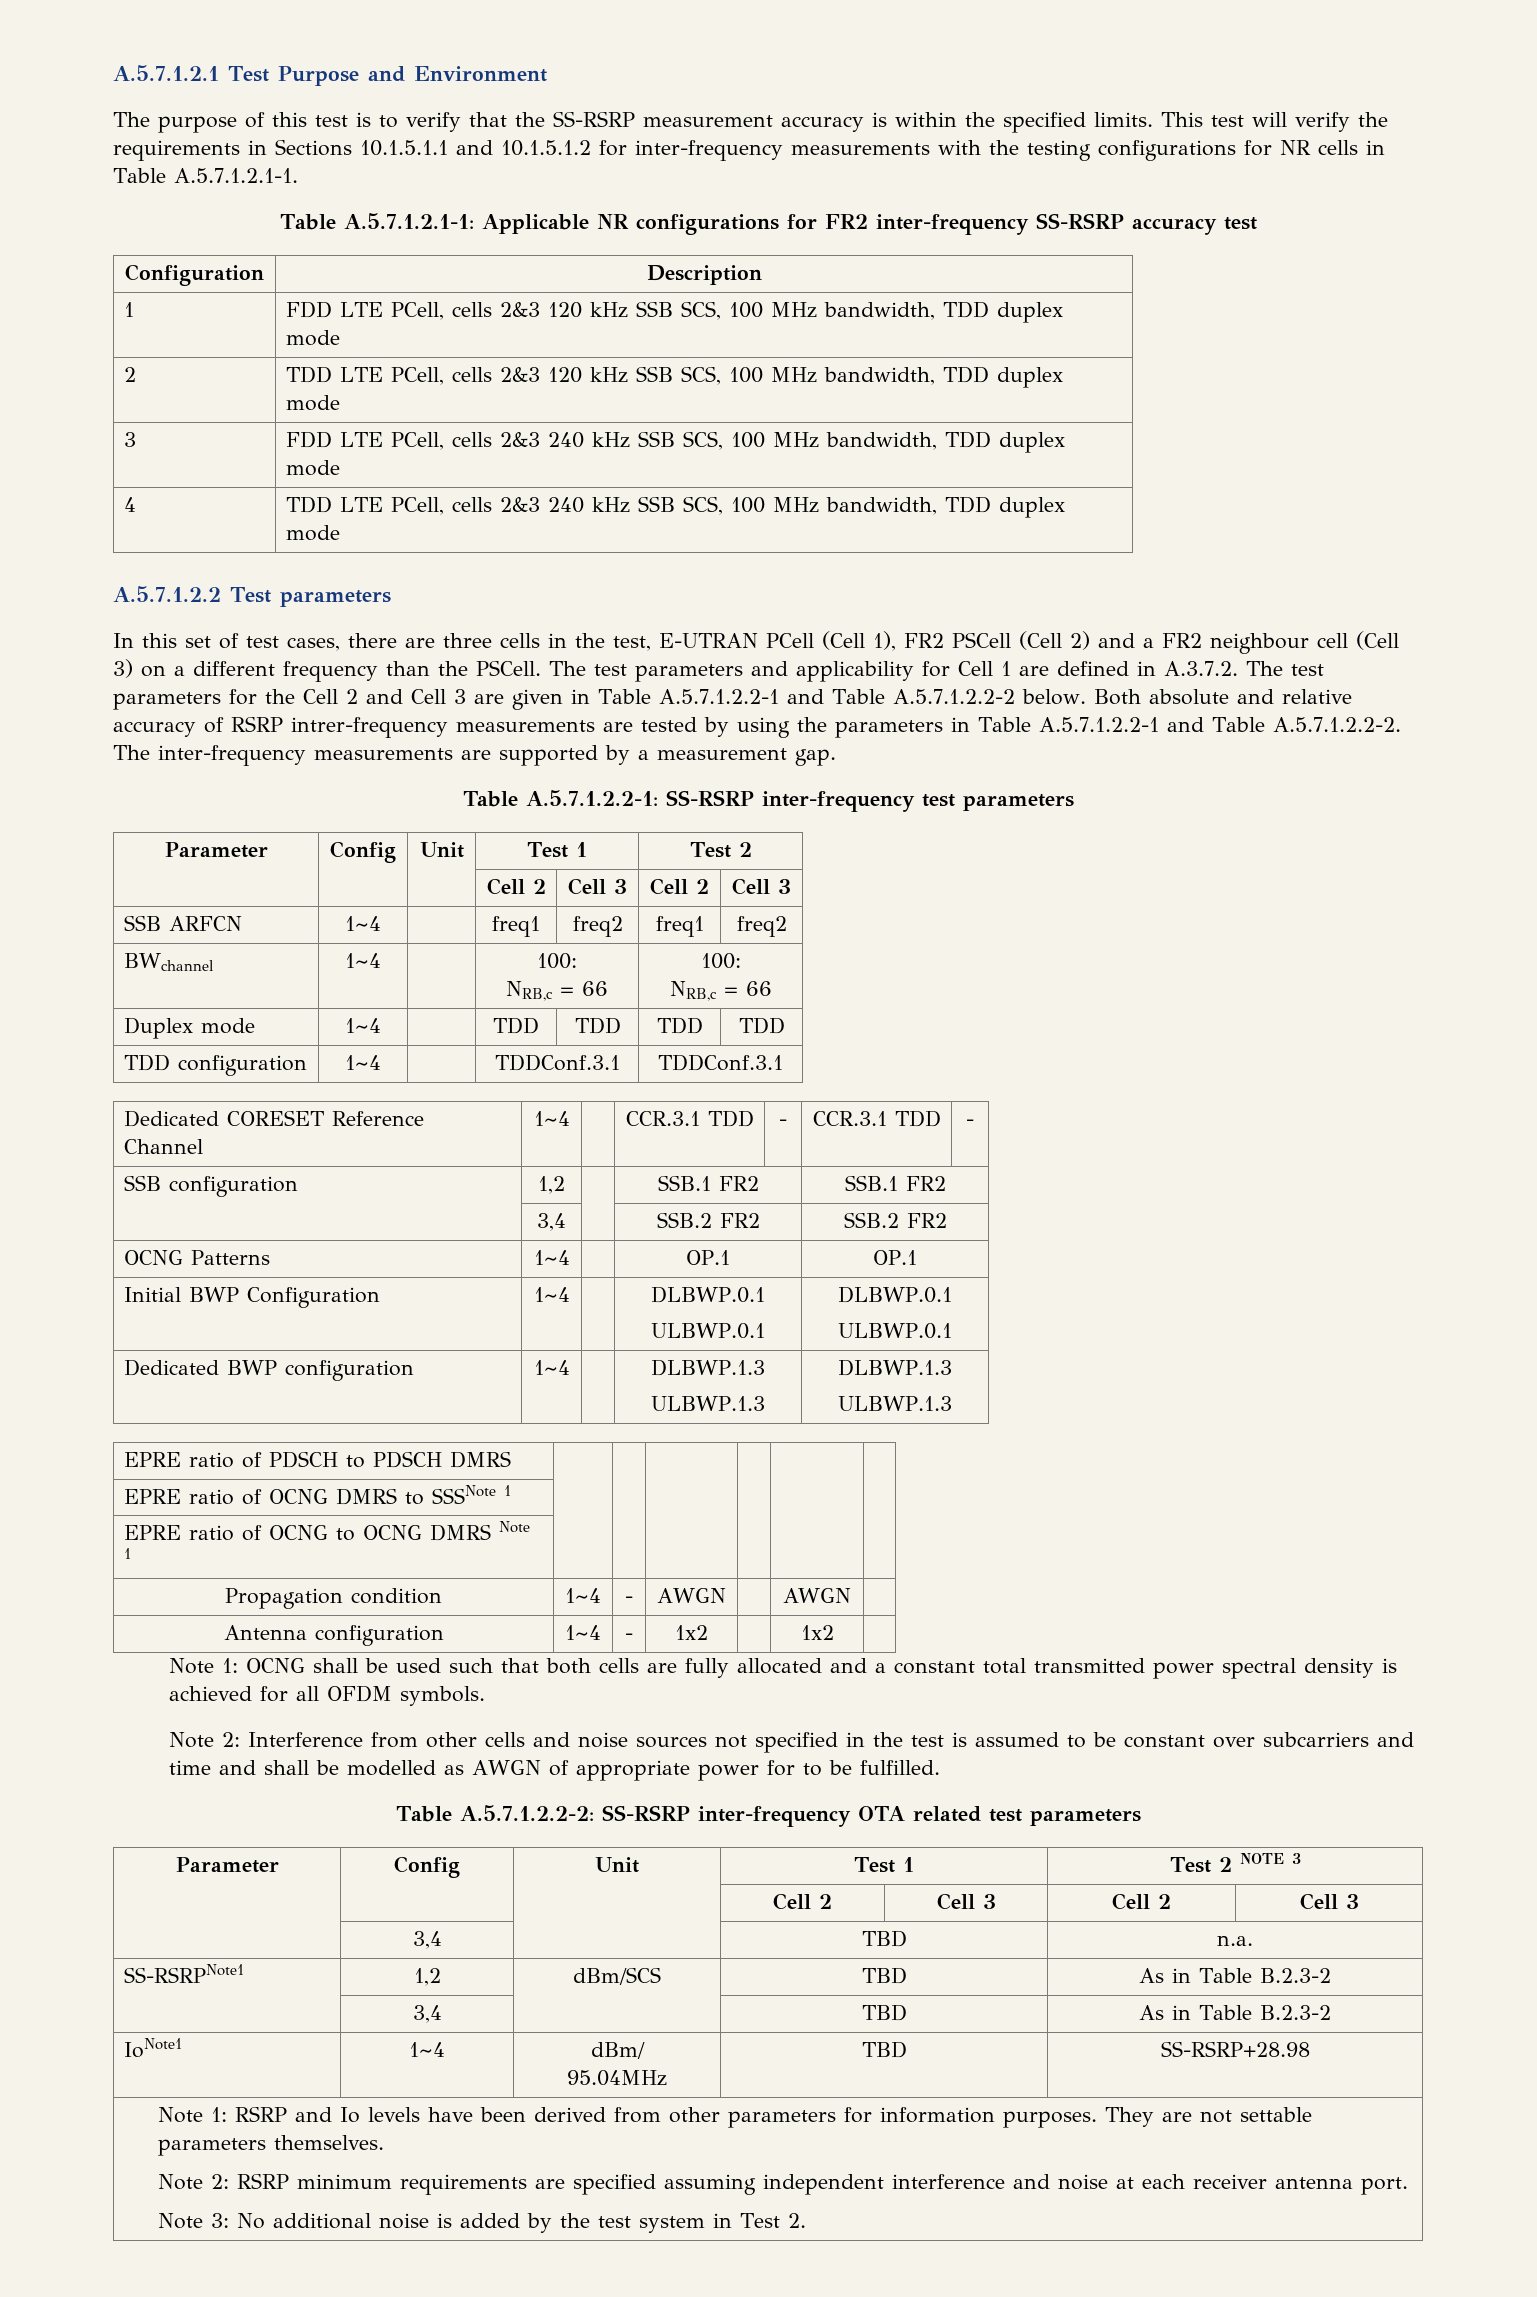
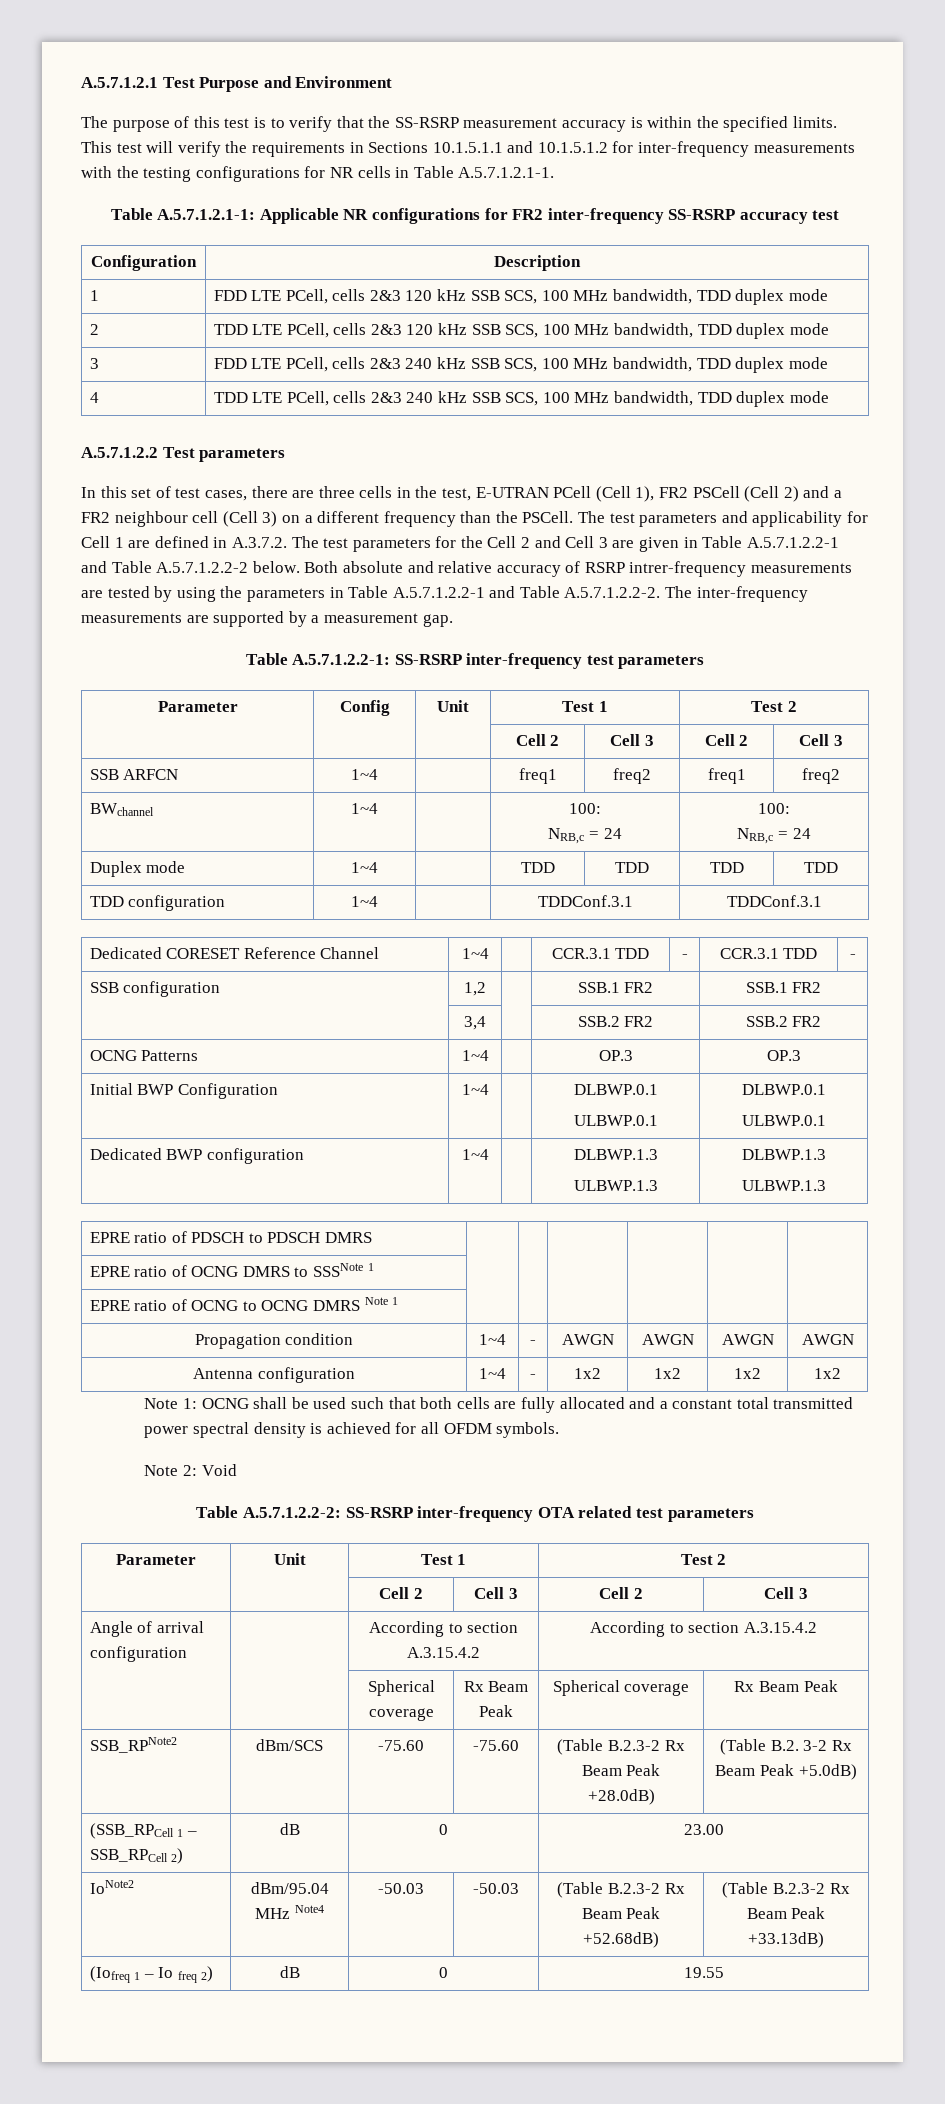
[582,981,608,996] [700,953,741,969] [669,981,772,1001] 66 | 100: // NRB,c = 66 -> [603,828,622,839] [758,803,790,814] [737,828,811,844] 24 | 100: // NRB,c = 24
[686,1250,731,1265] [873,1250,918,1265] OP.1 | OP.1 -> [598,1050,633,1061] [766,1050,801,1061] OP.3 | OP.3
[782,1588,852,1603] | AWGN | -> [641,1334,694,1345] [721,1334,774,1345] [801,1334,854,1345] AWGN | AWGN | AWGN
[800,1625,834,1640] | 1x2 | -> [654,1368,681,1379] [734,1368,761,1379] [814,1368,841,1379] 1x2 | 1x2 | 1x2
[248,1732,1415,1753] [169,1760,940,1781] Interference from other cells and noise sources not specified in the test is assumed to be constant over subcarriers and time and shall be modelled as AWGN of appropriate power for to be fulfilled. -> [201,1464,237,1476] Void
[394,1856,460,1878] [595,1857,639,1873] [854,1857,914,1873] [1169,1853,1301,1873] [773,1893,832,1910] [936,1893,996,1910] [1112,1893,1171,1910] [1299,1893,1359,1910] [412,1931,442,1949] [861,1930,907,1947] [1217,1935,1253,1946] [124,1964,245,1983] [413,1968,441,1986] [573,1967,661,1985] [861,1967,907,1984] [1139,1968,1331,1983] [412,2005,442,2023] [861,2004,907,2021] [1139,2005,1331,2020] [124,2038,183,2058] [409,2042,445,2057] [590,2042,645,2059] [567,2070,667,2086] [861,2041,907,2058] [1160,2041,1310,2057] [157,2106,1312,2128] [157,2135,384,2156] [157,2173,1408,2195] [157,2213,806,2233] | Config | Unit | Test 1 | Test 2 NOTE 3 // | | | Cell 2 | Cell 3 | Cell 2 | Cell 3 // | 3,4 | | TBD | n.a. // SS-RSRPNote1 | 1,2 | dBm/SCS | TBD | As in Table B.2.3-2 // | 3,4 | | TBD | As in Table B.2.3-2 // IoNote1 | 1~4 | dBm/ // 95.04MHz | TBD | SS-RSRP+28.98 // Note 1: RSRP and Io levels have been derived from other parameters for information purposes. They are not settable parameters themselves. // Note 2: RSRP minimum requirements are specified assuming independent interference and noise at each receiver antenna port. // Note 3: No additional noise is added by the test system in Test 2. -> [273,1553,306,1565] [420,1554,467,1565] [680,1554,727,1565] [379,1587,423,1599] [474,1587,518,1599] [599,1587,643,1599] [764,1587,808,1599] [89,1621,204,1637] [89,1646,187,1662] [368,1621,519,1637] [407,1647,480,1658] [590,1621,817,1637] [367,1680,435,1696] [368,1708,434,1721] [463,1681,529,1692] [479,1705,513,1717] [552,1680,690,1696] [734,1680,838,1692] [89,1737,177,1753] [256,1739,323,1751] [378,1740,424,1751] [473,1740,519,1751] [557,1739,685,1755] [581,1764,661,1776] [587,1789,655,1805] [720,1739,852,1755] [715,1764,857,1780] [89,1823,197,1839] [89,1848,184,1864] [279,1823,300,1835] [439,1824,448,1835] [683,1824,724,1835] [89,1880,134,1894] [250,1882,329,1894] [255,1905,324,1919] [378,1883,424,1894] [473,1883,519,1894] [557,1882,685,1898] [581,1907,661,1919] [583,1932,659,1948] [722,1882,850,1898] [746,1907,826,1919] [748,1932,824,1948] [89,1966,214,1983] [279,1966,300,1978] [439,1967,448,1978] [683,1967,724,1978] | Unit | Test 1 | Test 2 // | | Cell 2 | Cell 3 | Cell 2 | Cell 3 // Angle of arrival configuration | | According to section A.3.15.4.2 | According to section A.3.15.4.2 // | | Spherical coverage | Rx Beam Peak | Spherical coverage | Rx Beam Peak // SSB_RPNote2 | dBm/SCS | -75.60 | -75.60 | (Table B.2.3-2 Rx Beam Peak +28.0dB) | (Table B.2. 3-2 Rx Beam Peak +5.0dB) // (SSB_RPCell 1 – SSB_RPCell 2) | dB | 0 | 23.00 // IoNote2 | dBm/95.04 MHz Note4 | -50.03 | -50.03 | (Table B.2.3-2 Rx Beam Peak +52.68dB) | (Table B.2.3-2 Rx Beam Peak +33.13dB) // (Iofreq 1 – Io freq 2) | dB | 0 | 19.55

